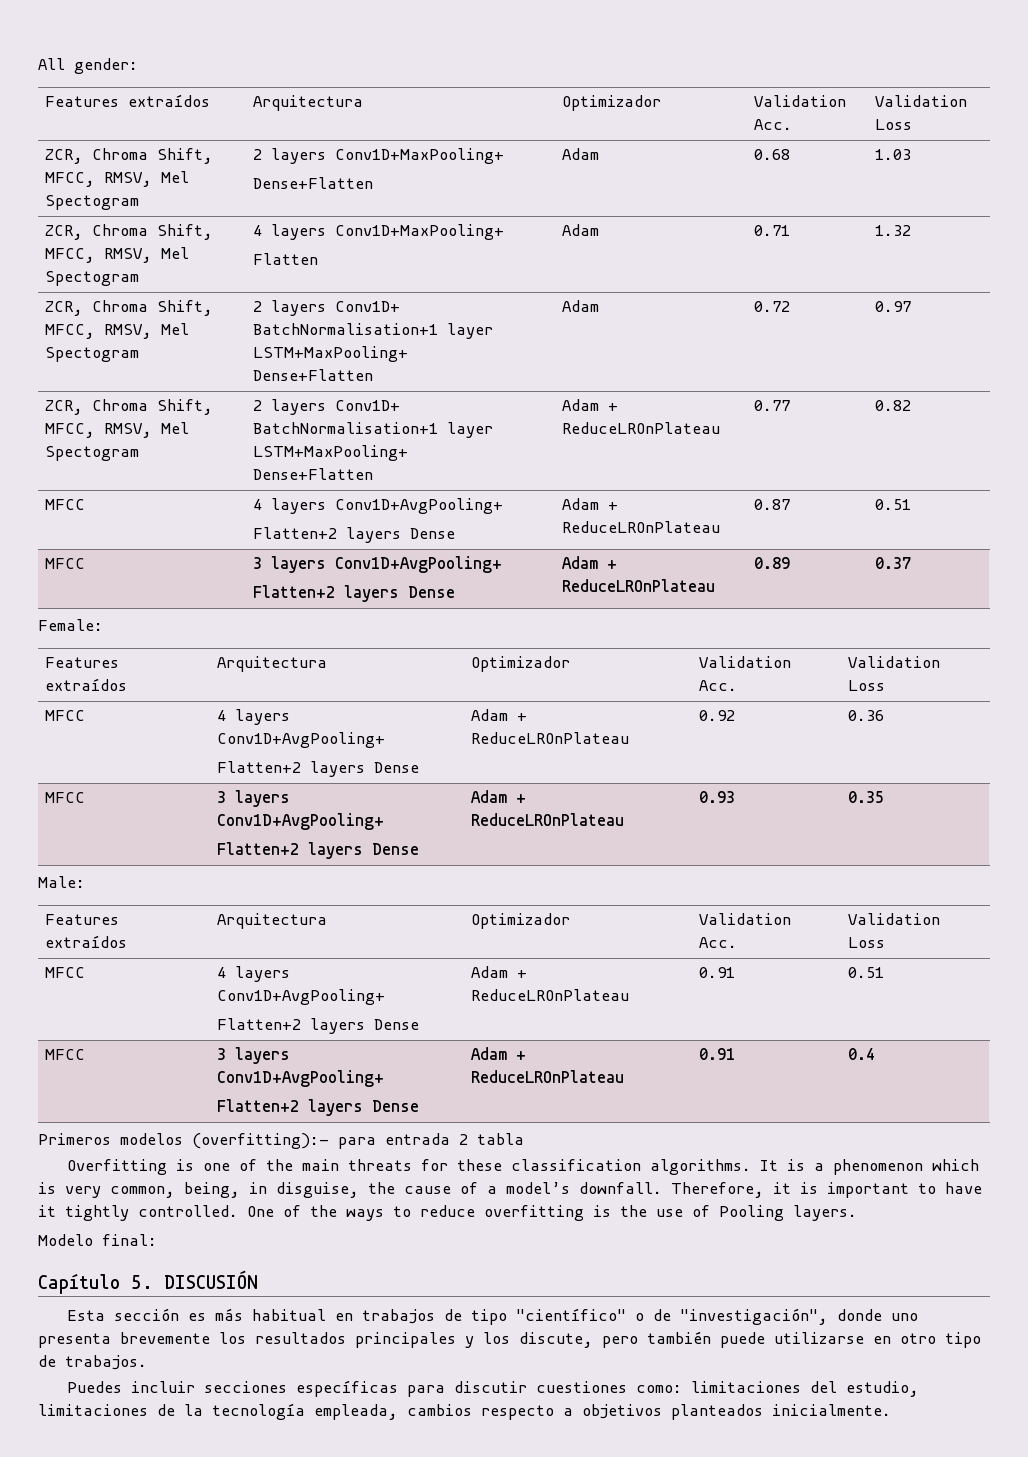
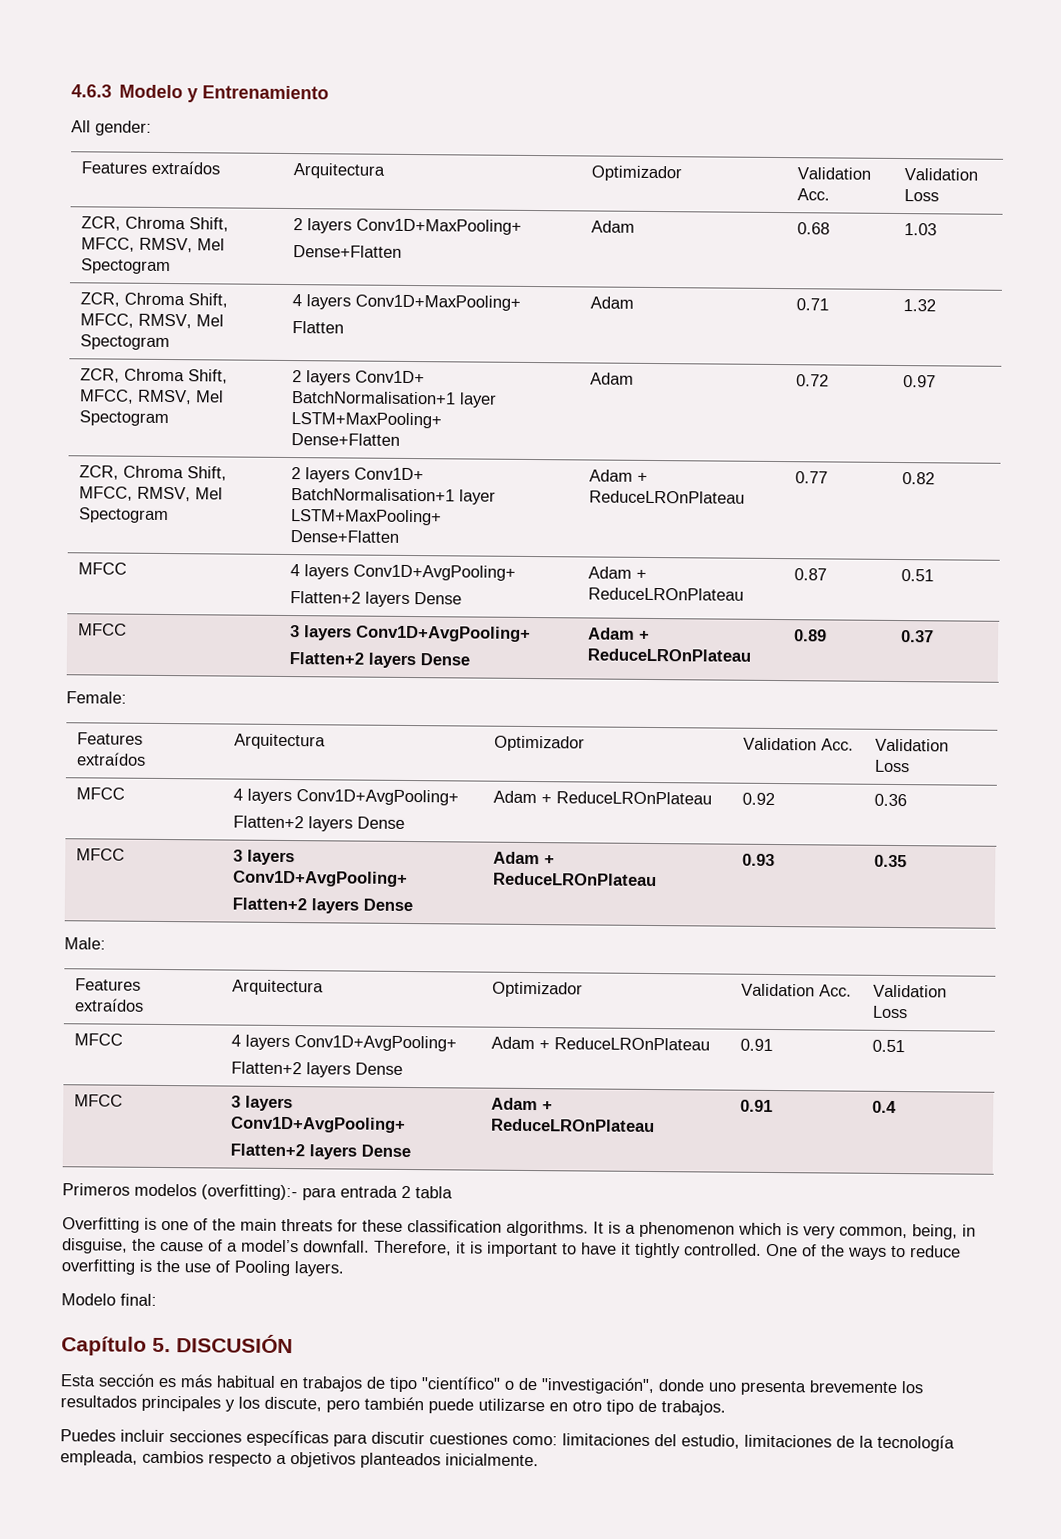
(38, 64) none -> [71,84,330,103] 4.6.3 Modelo y Entrenamiento //

